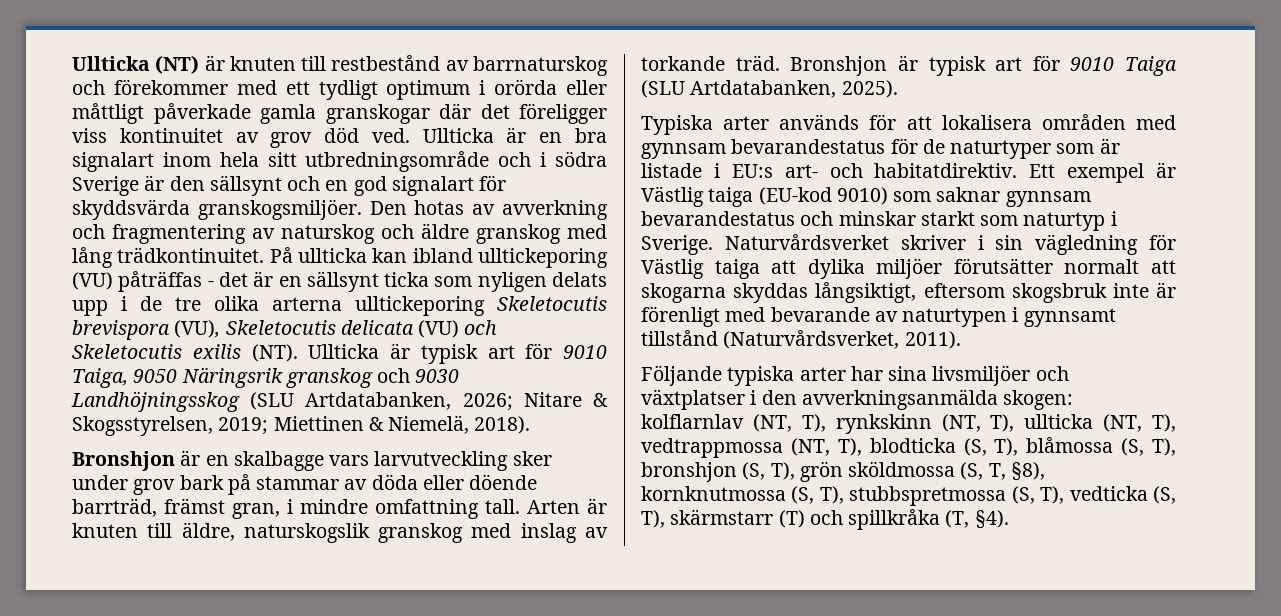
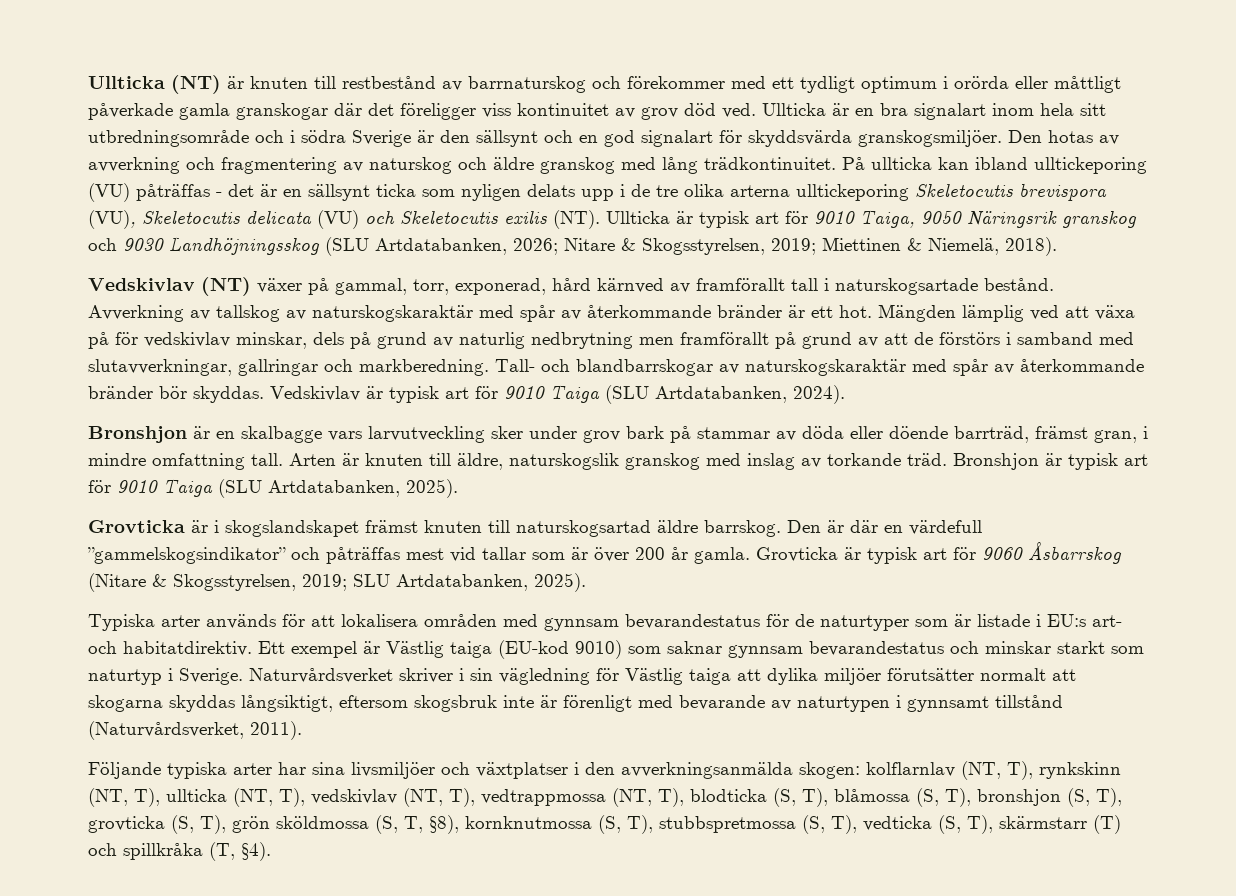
(531, 425) none -> [88,277,1054,296] [88,304,1135,322] [88,332,1134,349] [88,359,1144,376] [88,385,845,404] // Vedskivlav (NT) växer på gammal, torr, exponerad, hård kärnved av framförallt tall i naturskogsartade bestånd. Avverkning av tallskog av naturskogskaraktär med spår av återkommande bränder är ett hot. Mängden lämplig ved att växa på för vedskivlav minskar, dels på grund av naturlig nedbrytning men framförallt på grund av att de förstörs i samband med slutavverkningar, gallringar och markberedning. Tall- och blandbarrskogar av naturskogskaraktär med spår av återkommande bränder bör skyddas. Vedskivlav är typisk art för 9010 Taiga (SLU Artdatabanken, 2024).
(898, 89) none -> [88,520,982,537] [88,542,1122,564] [88,573,586,592] // Grovticka är i skogslandskapet främst knuten till naturskogsartad äldre barrskog. Den är där en värdefull ”gammelskogsindikator” och påträffas mest vid tallar som är över 200 år gamla. Grovticka är typisk art för 9060 Åsbarrskog (Nitare & Skogsstyrelsen, 2019; SLU Artdatabanken, 2025).
(1176, 423) none -> [311,788,475,807] vedskivlav (NT, T),
(795, 471) none -> [88,815,226,834] grovticka (S, T),

